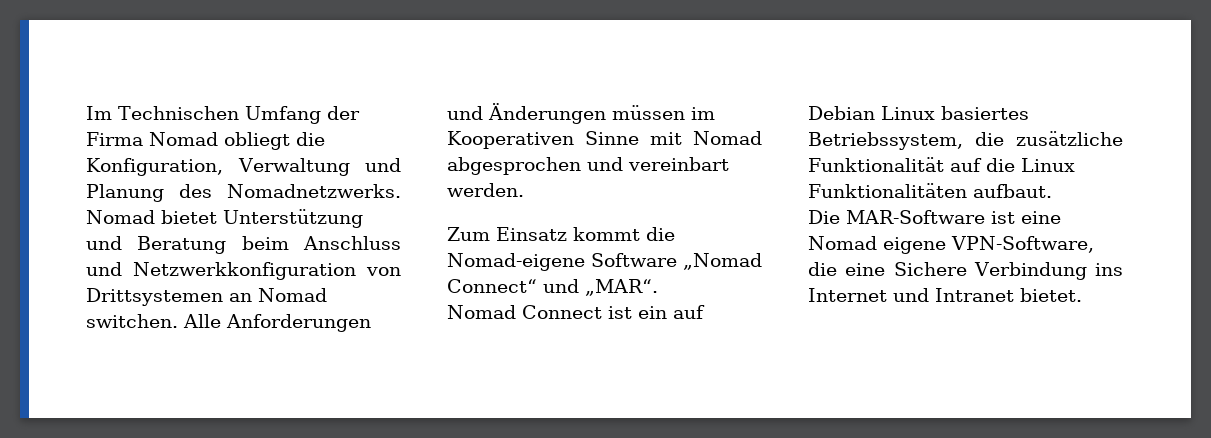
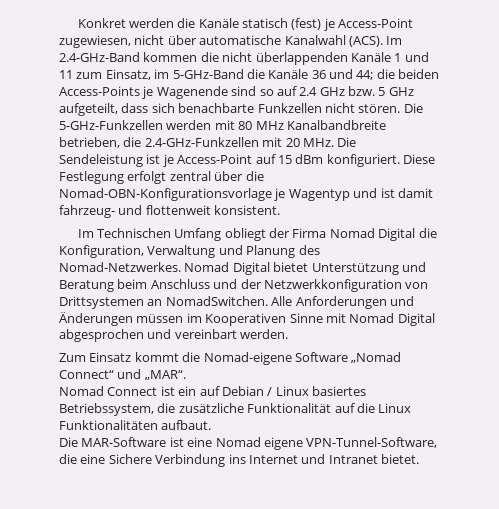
(86, 113) none -> [77,18,414,31] [59,35,403,48] [59,52,429,65] [59,69,440,80] [59,86,414,99] [59,103,423,116] [59,120,386,130] [59,137,357,148] [59,154,435,167] [59,171,264,184] [59,188,433,201] [59,205,281,218] Konkret werden die Kanäle statisch (fest) je Access-Point zugewiesen, nicht über automatische Kanalwahl (ACS). Im 2.4-GHz-Band kommen die nicht überlappenden Kanäle 1 und 11 zum Einsatz, im 5-GHz-Band die Kanäle 36 und 44; die beiden Access-Points je Wagenende sind so auf 2.4 GHz bzw. 5 GHz aufgeteilt, dass sich benachbarte Funkzellen nicht stören. Die 5-GHz-Funkzellen werden mit 80 MHz Kanalbandbreite betrieben, die 2.4-GHz-Funkzellen mit 20 MHz. Die Sendeleistung ist je Access-Point auf 15 dBm konfiguriert. Diese Festlegung erfolgt zentral über die Nomad-OBN-Konfigurationsvorlage je Wagentyp und ist damit fahrzeug- und flottenweit konsistent. //
(321, 115) none -> [224,228,266,241] obliegt
[224,132,290,150] obliegt -> [378,228,416,241] Digital
[227,184,401,198] [86,210,155,224] Nomadnetzwerks. Nomad -> [59,262,270,275] Nomad-Netzwerkes. Nomad Digital
(122, 269) none -> [240,279,262,289] der
[258,288,327,302] [86,314,178,328] Nomad switchen. -> [165,296,268,306] NomadSwitchen.
(762, 138) none -> [397,313,435,326] Digital
(875, 113) none -> [267,387,273,396] /
[951,236,1094,253] VPN-Software, -> [306,437,438,448] VPN-Tunnel-Software,

